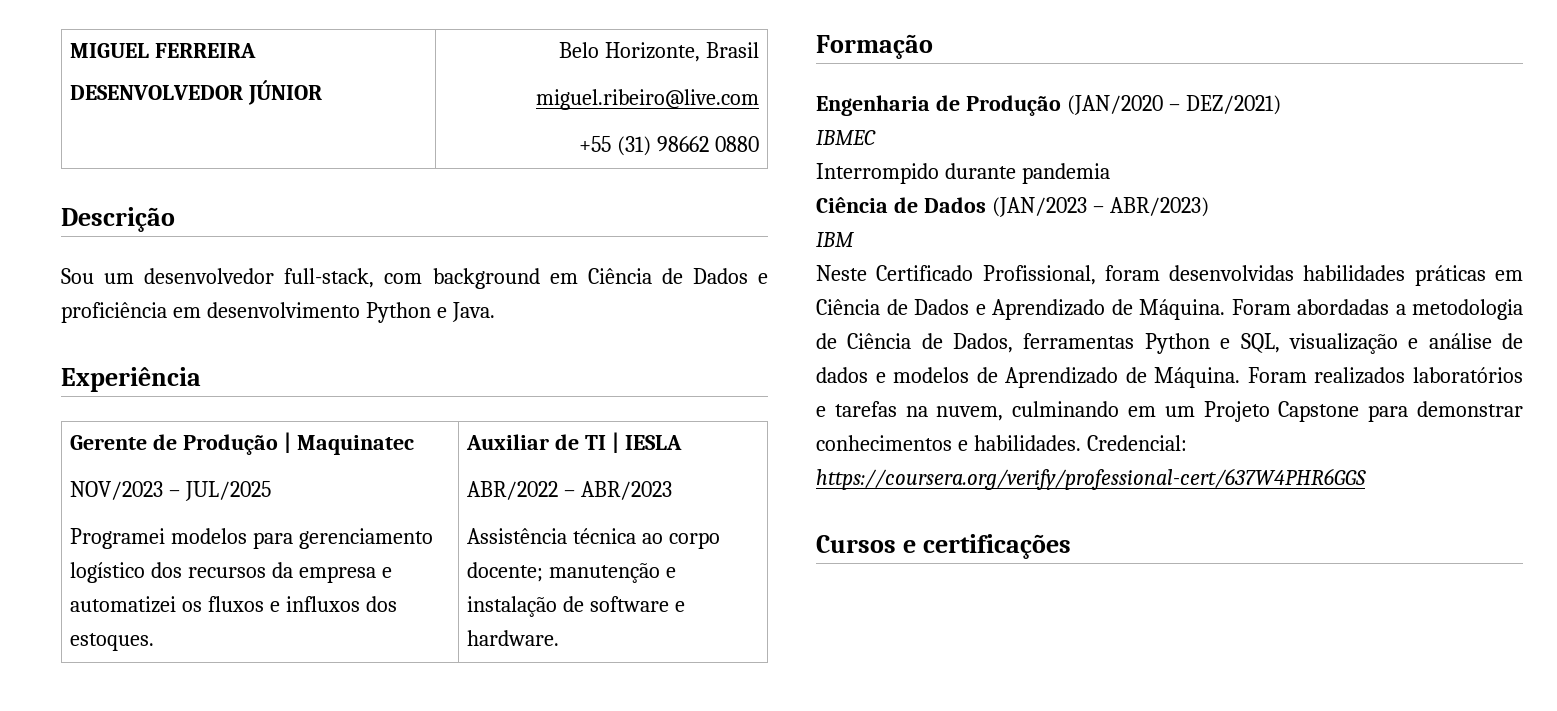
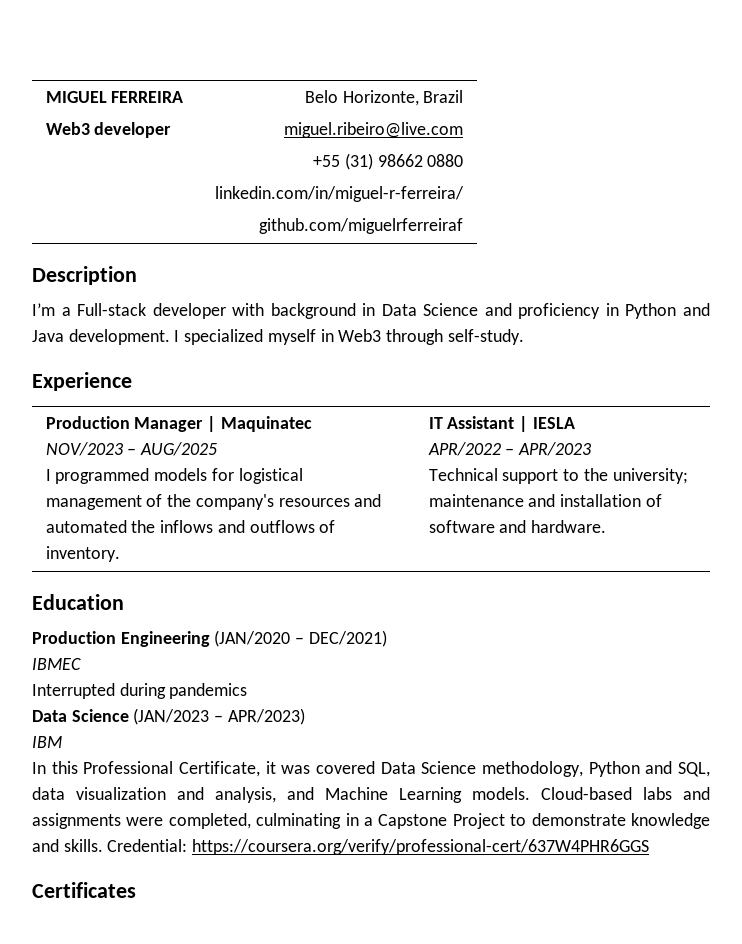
[69,80,322,105] DESENVOLVEDOR JÚNIOR -> [45,122,172,138] Web3 developer
[706,42,760,58] Brasil -> [423,90,464,103] Brazil
[61,207,175,232] [61,268,769,289] [61,302,495,323] [61,367,201,392] [69,432,414,455] [69,481,271,501] [69,528,433,549] [69,562,392,583] [69,596,397,613] [69,633,154,651] [465,432,682,453] [466,481,672,500] [466,528,720,549] [466,562,676,583] [466,596,685,617] [466,630,559,646] [816,34,933,59] [816,95,1061,116] // Descrição // Sou um desenvolvedor full-stack, com background em Ciência de Dados e proficiência em desenvolvimento Python e Java. // Experiência // Gerente de Produção | Maquinatec // NOV/2023 – JUL/2025 // Programei modelos para gerenciamento logístico dos recursos da empresa e automatizei os fluxos e influxos dos estoques. | Auxiliar de TI | IESLA // ABR/2022 – ABR/2023 // Assistência técnica ao corpo docente; manutenção e instalação de software e hardware. // Formação // Engenharia de Produção -> [215,186,465,202] [259,218,464,234] [32,266,137,285] [32,303,711,319] [32,329,524,345] [32,372,132,391] [45,416,312,432] [45,442,218,456] [45,468,303,484] [45,494,382,510] [45,520,336,533] [45,546,120,562] [428,416,575,432] [427,442,592,456] [428,468,688,484] [428,494,662,507] [428,520,607,533] [32,594,124,610] [32,631,210,647] // linkedin.com/in/miguel-r-ferreira/ // github.com/miguelrferreiraf // Description // I’m a Full-stack developer with background in Data Science and proficiency in Python and Java development. I specialized myself in Web3 through self-study. // Experience // Production Manager | Maquinatec // NOV/2023 – AUG/2025 // I programmed models for logistical management of the company's resources and automated the inflows and outflows of inventory. | IT Assistant | IESLA // APR/2022 – APR/2023 // Technical support to the university; maintenance and installation of software and hardware. // Education // Production Engineering
[1185,95,1281,115] DEZ/2021) -> [308,630,387,647] DEC/2021)
[816,163,1110,184] [816,197,986,213] Interrompido durante pandemia // Ciência de Dados -> [32,683,248,699] [32,709,129,722] Interrupted during pandemics // Data Science
[1109,197,1209,217] ABR/2023) -> [227,708,305,725] APR/2023)
[816,265,1523,286] [816,299,1523,320] [816,333,1523,354] [816,367,1523,388] [816,401,1523,422] [816,435,1187,451] [816,468,1366,490] [816,534,1071,559] Neste Certificado Profissional, foram desenvolvidas habilidades práticas em Ciência de Dados e Aprendizado de Máquina. Foram abordadas a metodologia de Ciência de Dados, ferramentas Python e SQL, visualização e análise de dados e modelos de Aprendizado de Máquina. Foram realizados laboratórios e tarefas na nuvem, culminando em um Projeto Capstone para demonstrar conhecimentos e habilidades. Credencial: https://coursera.org/verify/professional-cert/637W4PHR6GGS // Cursos e certificações -> [32,761,710,777] [32,787,710,803] [32,813,710,829] [32,839,650,855] [32,882,136,898] In this Professional Certificate, it was covered Data Science methodology, Python and SQL, data visualization and analysis, and Machine Learning models. Cloud-based labs and assignments were completed, culminating in a Capstone Project to demonstrate knowledge and skills. Credential: https://coursera.org/verify/professional-cert/637W4PHR6GGS // Certificates

